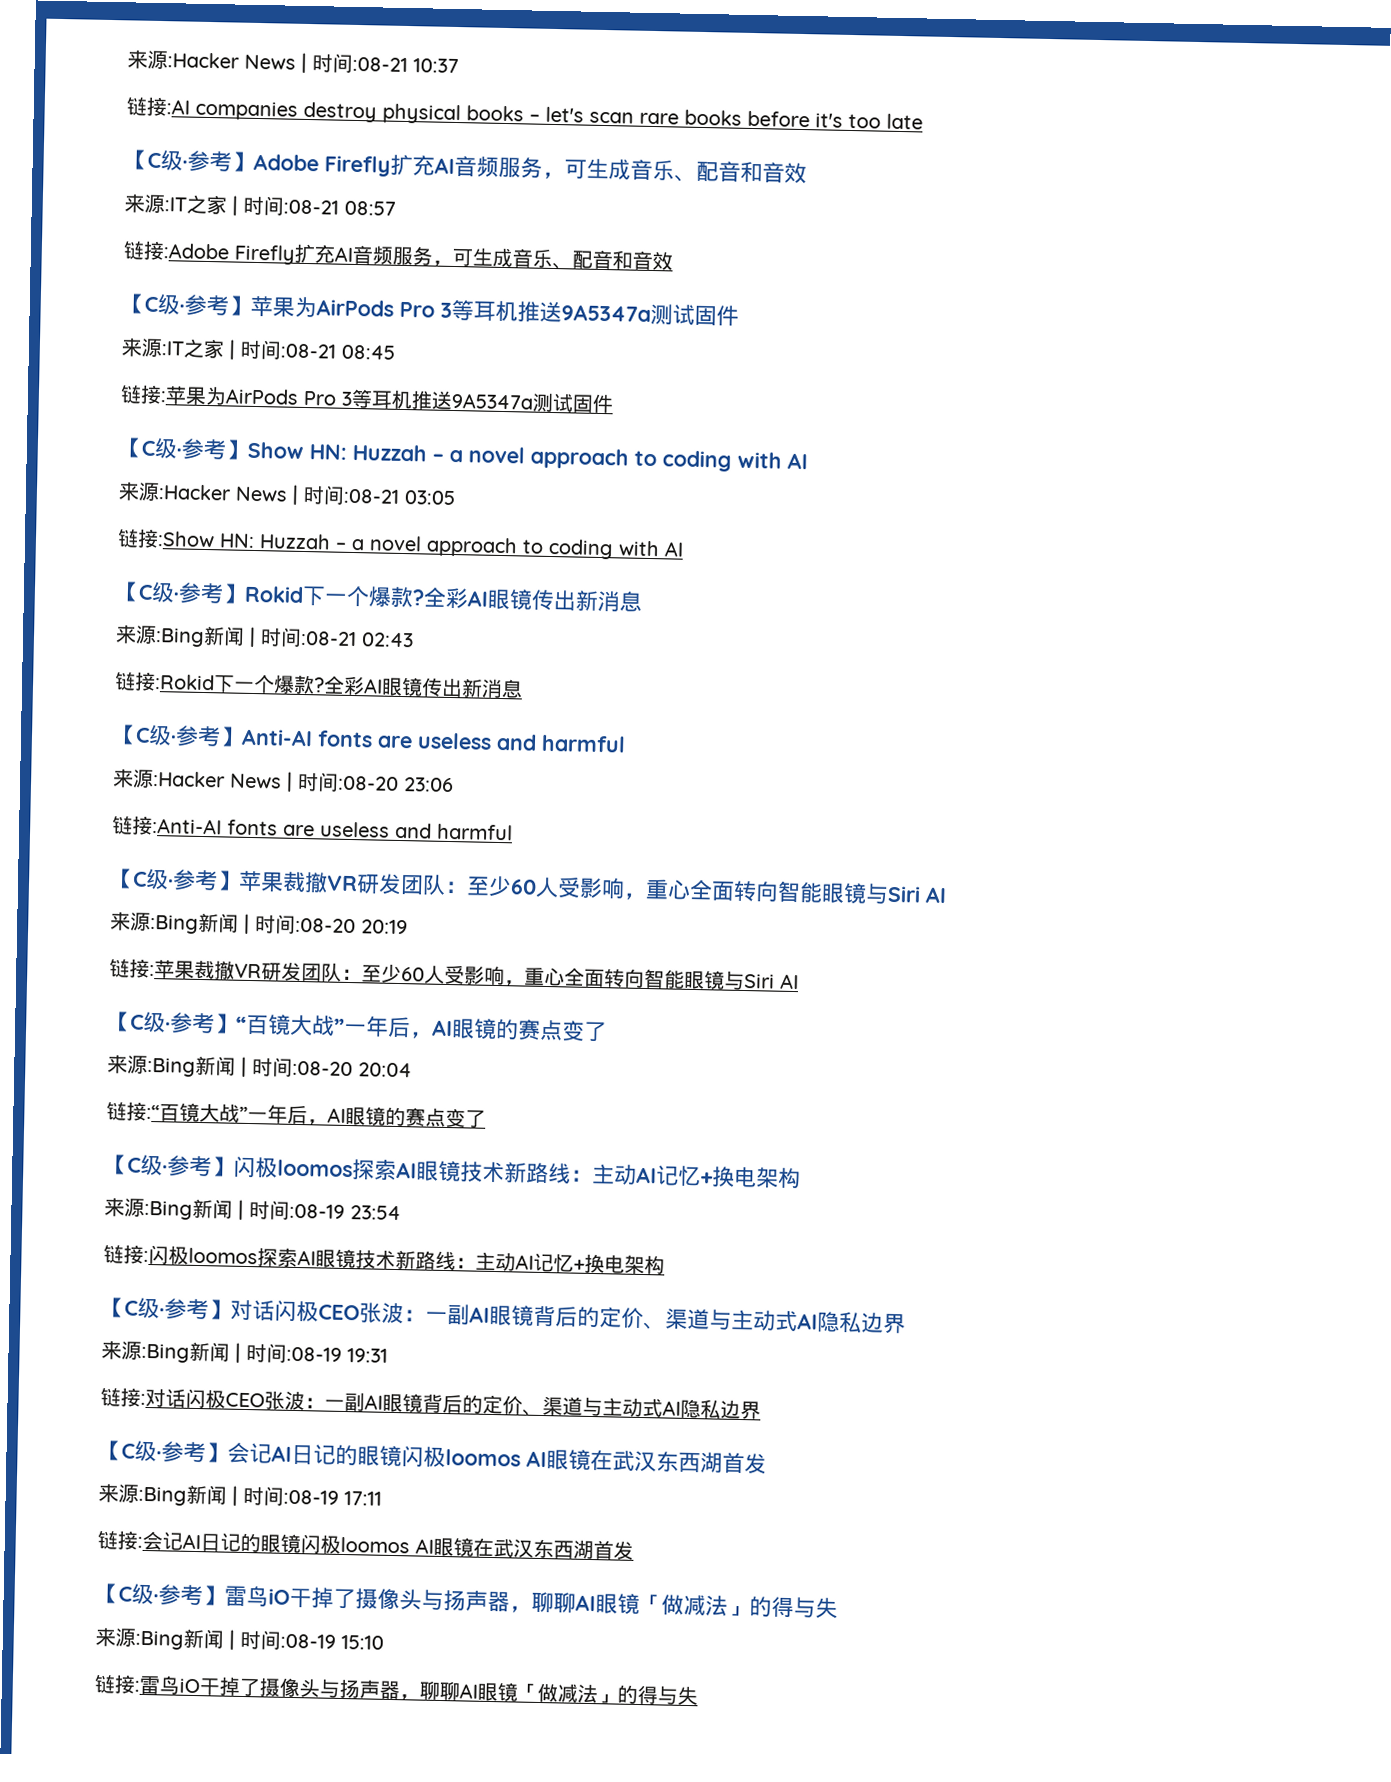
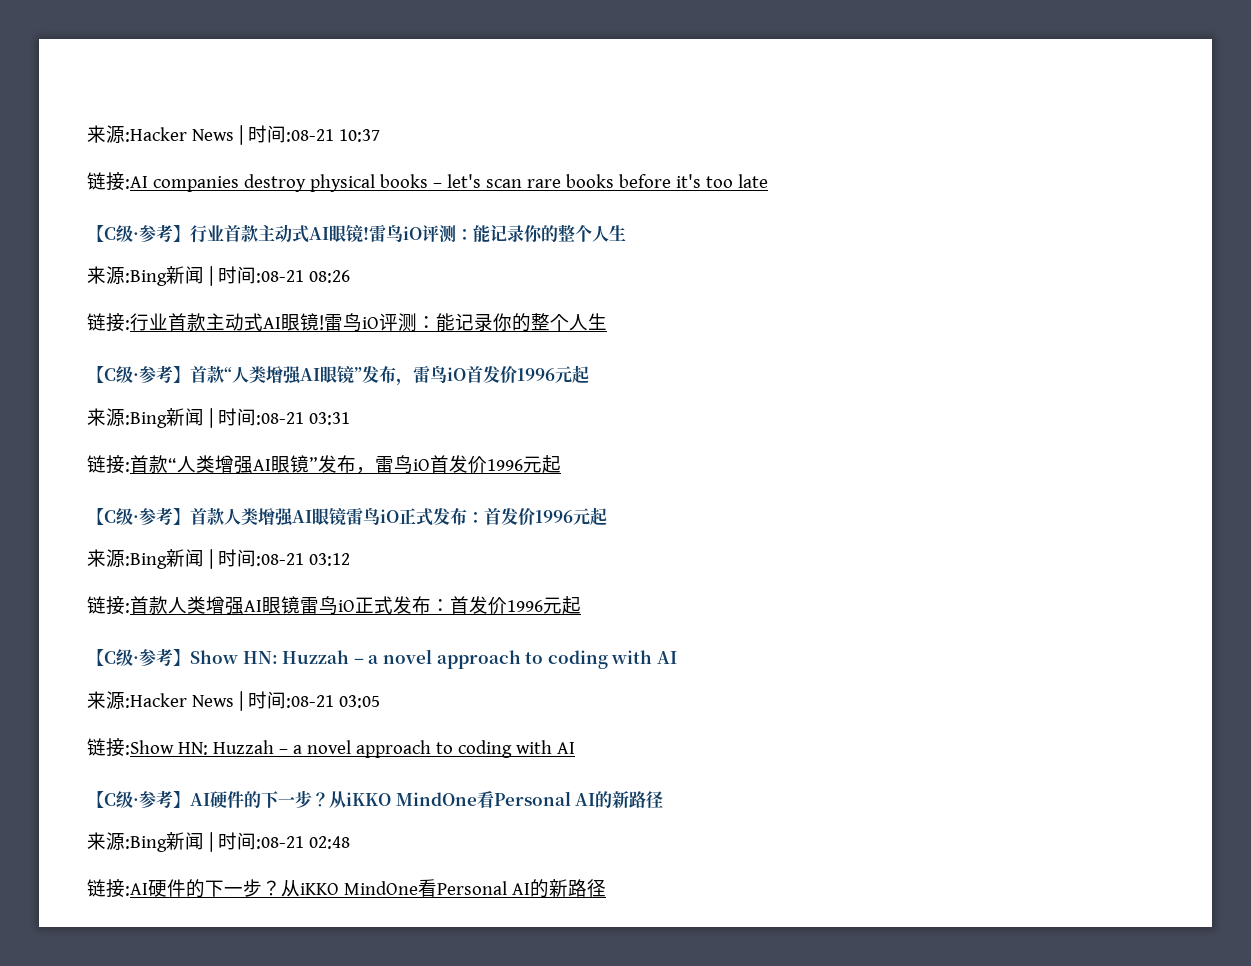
[253,153,807,185] [124,193,396,216] [123,240,673,271] [122,293,739,326] [121,337,395,360] [120,384,614,414] Adobe Firefly扩充AI音频服务，可生成音乐、配音和音效 // 来源:IT之家 | 时间:08-21 08:57 // 链接:Adobe Firefly扩充AI音频服务，可生成音乐、配音和音效 // 【C级·参考】苹果为AirPods Pro 3等耳机推送9A5347a测试固件 // 来源:IT之家 | 时间:08-21 08:45 // 链接:苹果为AirPods Pro 3等耳机推送9A5347a测试固件 -> [190,224,626,243] [87,266,350,286] [87,313,607,332] [87,365,589,386] [87,408,350,428] [87,455,561,474] [87,507,607,527] [87,549,350,569] [87,596,581,615] 行业首款主动式AI眼镜!雷鸟iO评测：能记录你的整个人生 // 来源:Bing新闻 | 时间:08-21 08:26 // 链接:行业首款主动式AI眼镜!雷鸟iO评测：能记录你的整个人生 // 【C级·参考】首款“人类增强AI眼镜”发布，雷鸟iO首发价1996元起 // 来源:Bing新闻 | 时间:08-21 03:31 // 链接:首款“人类增强AI眼镜”发布，雷鸟iO首发价1996元起 // 【C级·参考】首款人类增强AI眼镜雷鸟iO正式发布：首发价1996元起 // 来源:Bing新闻 | 时间:08-21 03:12 // 链接:首款人类增强AI眼镜雷鸟iO正式发布：首发价1996元起
[244,585,643,612] [115,624,414,648] [114,671,523,699] [113,724,626,753] [112,768,454,793] [112,815,513,841] [110,868,947,905] [110,911,408,935] [109,958,799,991] [108,1011,607,1043] [107,1054,412,1078] [106,1101,486,1128] [105,1154,801,1189] [104,1197,401,1221] [103,1244,665,1275] [102,1297,906,1334] [101,1340,388,1363] [100,1387,761,1420] [99,1440,767,1474] [98,1483,382,1506] [97,1530,634,1560] [96,1583,838,1620] [95,1627,384,1650] [94,1674,698,1706] Rokid下一个爆款?全彩AI眼镜传出新消息 // 来源:Bing新闻 | 时间:08-21 02:43 // 链接:Rokid下一个爆款?全彩AI眼镜传出新消息 // 【C级·参考】Anti-AI fonts are useless and harmful // 来源:Hacker News | 时间:08-20 23:06 // 链接:Anti-AI fonts are useless and harmful // 【C级·参考】苹果裁撤VR研发团队：至少60人受影响，重心全面转向智能眼镜与Siri AI // 来源:Bing新闻 | 时间:08-20 20:19 // 链接:苹果裁撤VR研发团队：至少60人受影响，重心全面转向智能眼镜与Siri AI // 【C级·参考】“百镜大战”一年后，AI眼镜的赛点变了 // 来源:Bing新闻 | 时间:08-20 20:04 // 链接:“百镜大战”一年后，AI眼镜的赛点变了 // 【C级·参考】闪极loomos探索AI眼镜技术新路线：主动AI记忆+换电架构 // 来源:Bing新闻 | 时间:08-19 23:54 // 链接:闪极loomos探索AI眼镜技术新路线：主动AI记忆+换电架构 // 【C级·参考】对话闪极CEO张波：一副AI眼镜背后的定价、渠道与主动式AI隐私边界 // 来源:Bing新闻 | 时间:08-19 19:31 // 链接:对话闪极CEO张波：一副AI眼镜背后的定价、渠道与主动式AI隐私边界 // 【C级·参考】会记AI日记的眼镜闪极loomos AI眼镜在武汉东西湖首发 // 来源:Bing新闻 | 时间:08-19 17:11 // 链接:会记AI日记的眼镜闪极loomos AI眼镜在武汉东西湖首发 // 【C级·参考】雷鸟iO干掉了摄像头与扬声器，聊聊AI眼镜「做减法」的得与失 // 来源:Bing新闻 | 时间:08-19 15:10 // 链接:雷鸟iO干掉了摄像头与扬声器，聊聊AI眼镜「做减法」的得与失 -> [190,790,664,808] [87,832,350,852] [87,879,606,898] AI硬件的下一步？从iKKO MindOne看Personal AI的新路径 // 来源:Bing新闻 | 时间:08-21 02:48 // 链接:AI硬件的下一步？从iKKO MindOne看Personal AI的新路径

